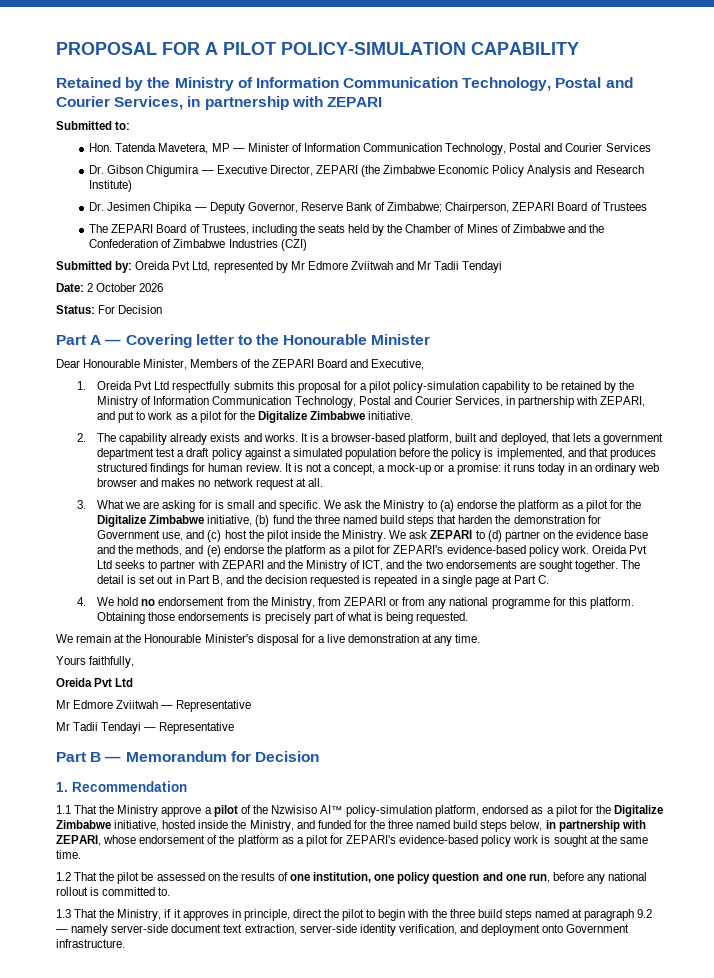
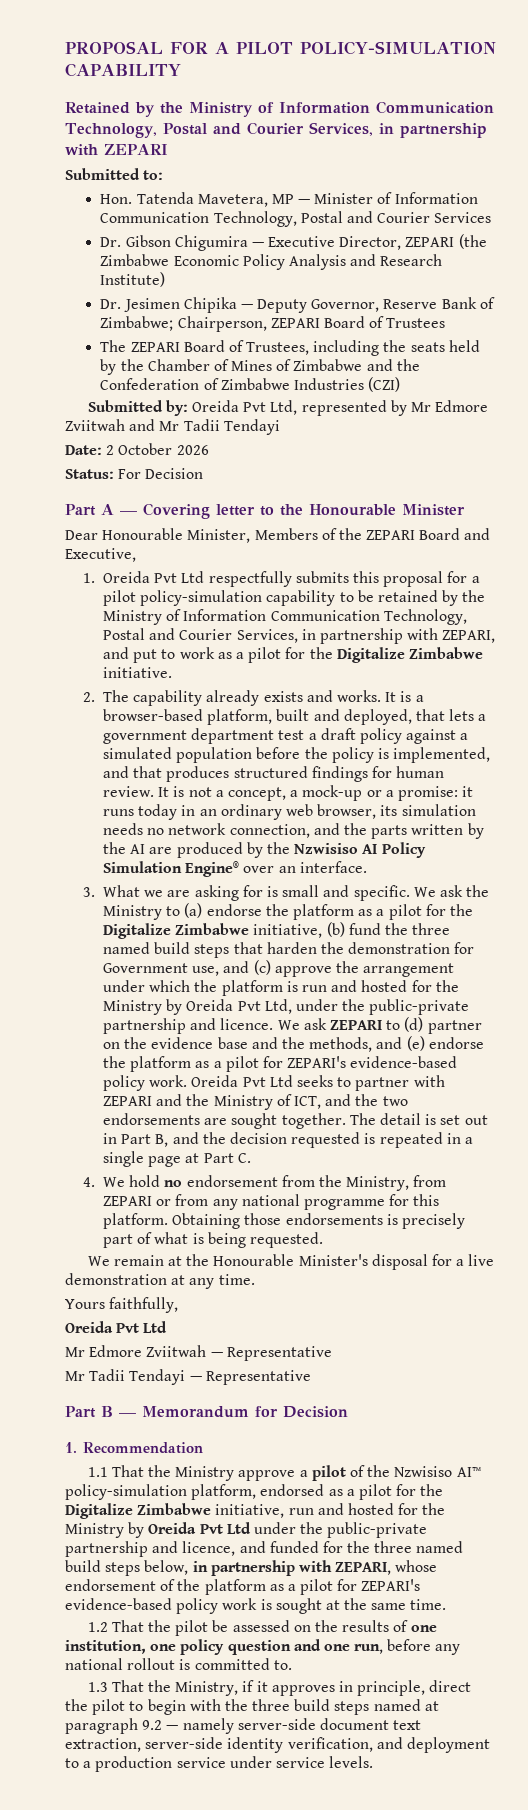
[97,478,323,490] browser and makes no network request at all. -> [317,804,476,819] [103,823,484,839] [103,842,426,858] [103,861,367,877] browser, its simulation needs no network connection, and the parts written by the AI are produced by the Nzwisiso AI Policy Simulation Engine® over an interface.
[224,530,387,542] host the pilot inside the Ministry. -> [274,961,455,977] [103,980,459,996] [103,999,470,1015] [103,1018,274,1034] approve the arrangement under which the platform is run and hosted for the Ministry by Oreida Pvt Ltd, under the public-private partnership and licence.
[162,820,294,832] hosted inside the Ministry, -> [288,1503,446,1515] [65,1522,428,1538] [65,1541,236,1557] run and hosted for the Ministry by Oreida Pvt Ltd under the public-private partnership and licence,
[542,924,630,933] [56,939,125,948] onto Government infrastructure. -> [65,1756,374,1772] to a production service under service levels.

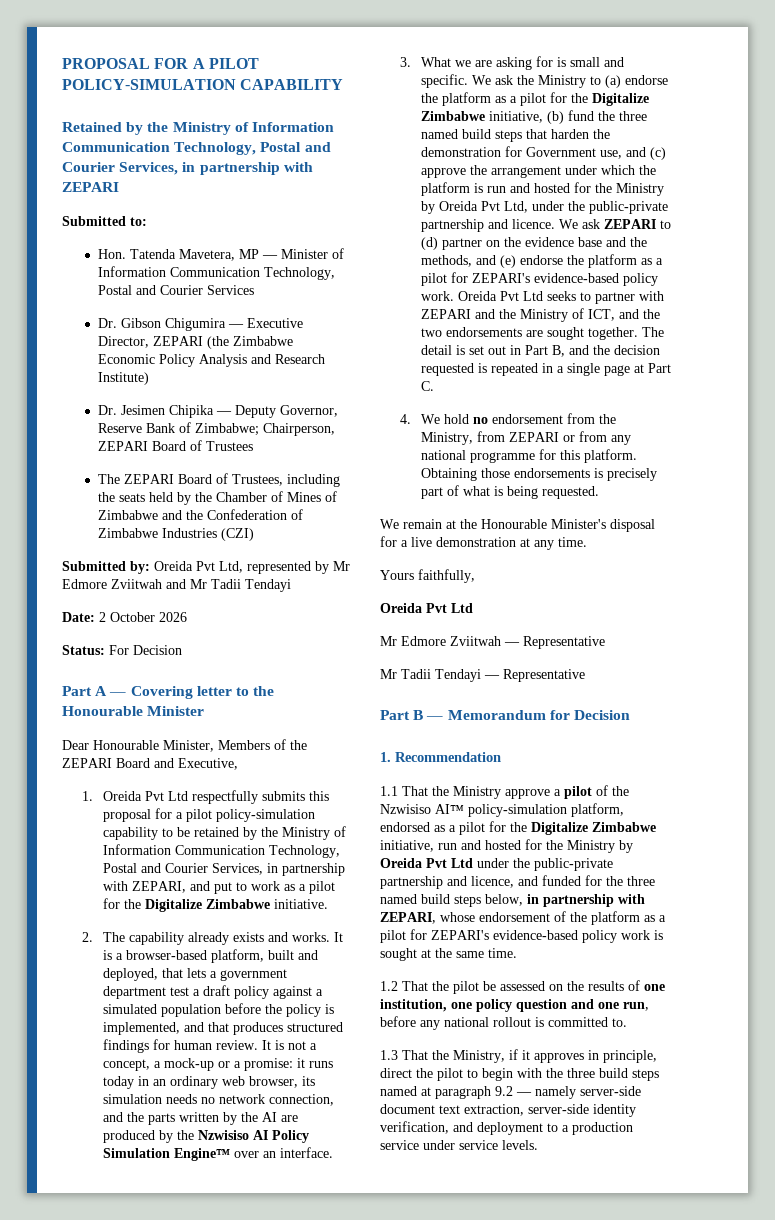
[185,861,240,877] Engine® -> [173,1148,230,1161] Engine™

